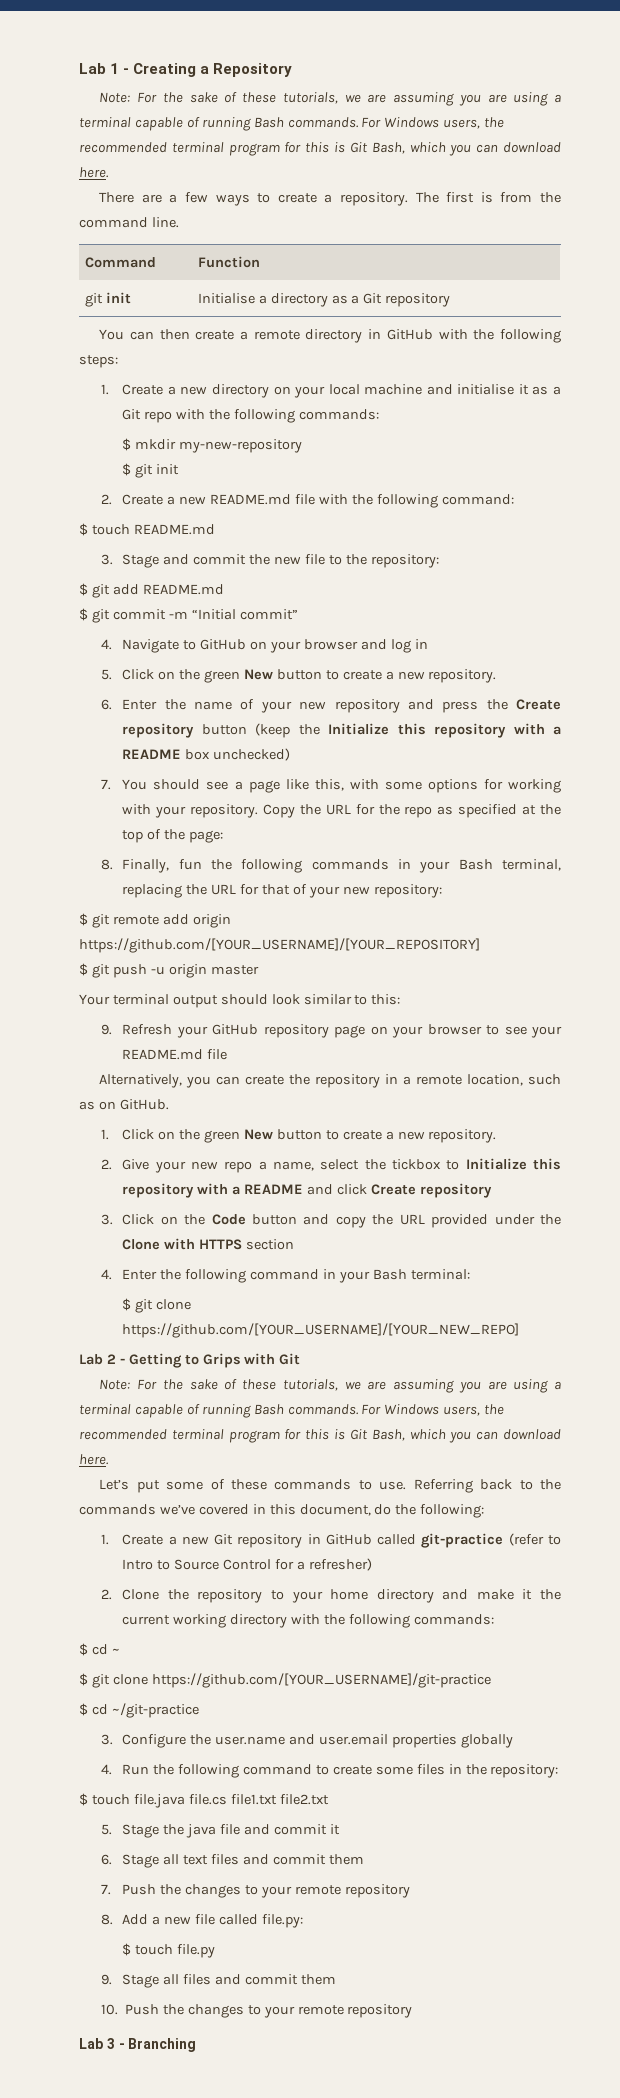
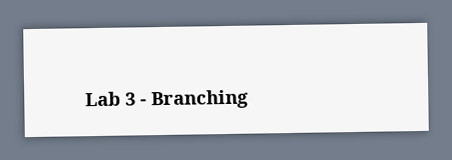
[79,63,293,77] [99,92,561,106] [79,117,505,131] [79,142,561,156] [79,167,109,178] [99,192,562,206] [79,217,179,228] [84,257,156,268] [197,256,260,268] [84,292,131,307] [197,293,451,307] [99,329,562,343] [79,355,118,368] [100,384,561,398] [122,409,379,423] [122,438,303,453] [122,463,180,478] [100,494,514,508] [79,523,215,536] [100,554,439,568] [79,583,224,598] [79,608,298,623] [100,639,428,653] [100,669,497,683] [100,699,561,713] [122,723,562,738] [122,748,291,761] [100,779,562,793] [122,804,562,818] [122,829,224,843] [100,859,561,873] [122,884,442,898] [79,913,231,928] [79,938,480,953] [79,963,259,978] [79,994,401,1008] [100,1024,563,1038] [122,1049,228,1060] [99,1074,561,1088] [79,1099,169,1110] [100,1129,497,1143] [100,1158,561,1173] [122,1183,492,1198] [100,1214,561,1228] [122,1238,295,1250] [100,1269,470,1283] [122,1298,192,1313] [122,1323,520,1338] [79,1353,301,1368] [99,1379,561,1393] [79,1404,505,1418] [79,1429,561,1443] [79,1454,109,1465] [99,1479,561,1493] [79,1504,485,1518] [100,1533,562,1548] [122,1558,372,1571] [100,1589,561,1603] [122,1614,494,1628] [79,1643,120,1656] [79,1673,491,1688] [79,1703,199,1718] [100,1734,513,1748] [100,1764,559,1778] [79,1793,329,1808] [100,1824,340,1838] [100,1854,364,1868] [100,1884,410,1898] [100,1914,303,1928] [122,1943,216,1958] [100,1974,336,1988] [100,2004,413,2018] [79,2038,103,2049] Lab 1 - Creating a Repository // Note: For the sake of these tutorials, we are assuming you are using a terminal capable of running Bash commands. For Windows users, the recommended terminal program for this is Git Bash, which you can download here. // There are a few ways to create a repository. The first is from the command line. // Command | Function // git init | Initialise a directory as a Git repository // You can then create a remote directory in GitHub with the following steps: // 1. Create a new directory on your local machine and initialise it as a Git repo with the following commands: // $ mkdir my-new-repository // $ git init // 2. Create a new README.md file with the following command: // $ touch README.md // 3. Stage and commit the new file to the repository: // $ git add README.md // $ git commit -m “Initial commit” // 4. Navigate to GitHub on your browser and log in // 5. Click on the green New button to create a new repository. // 6. Enter the name of your new repository and press the Create repository button (keep the Initialize this repository with a README box unchecked) // 7. You should see a page like this, with some options for working with your repository. Copy the URL for the repo as specified at the top of the page: // 8. Finally, fun the following commands in your Bash terminal, replacing the URL for that of your new repository: // $ git remote add origin https://github.com/[YOUR_USERNAME]/[YOUR_REPOSITORY] // $ git push -u origin master // Your terminal output should look similar to this: // 9. Refresh your GitHub repository page on your browser to see your README.md file // Alternatively, you can create the repository in a remote location, such as on GitHub. // 1. Click on the green New button to create a new repository. // 2. Give your new repo a name, select the tickbox to Initialize this repository with a README and click Create repository // 3. Click on the Code button and copy the URL provided under the Clone with HTTPS section // 4. Enter the following command in your Bash terminal: // $ git clone https://github.com/[YOUR_USERNAME]/[YOUR_NEW_REPO] // Lab 2 - Getting to Grips with Git // Note: For the sake of these tutorials, we are assuming you are using a terminal capable of running Bash commands. For Windows users, the recommended terminal program for this is Git Bash, which you can download here. // Let’s put some of these commands to use. Referring back to the commands we’ve covered in this document, do the following: // 1. Create a new Git repository in GitHub called git-practice (refer to Intro to Source Control for a refresher) // 2. Clone the repository to your home directory and make it the current working directory with the following commands: // $ cd ~ // $ git clone https://github.com/[YOUR_USERNAME]/git-practice // $ cd ~/git-practice // 3. Configure the user.name and user.email properties globally // 4. Run the following command to create some files in the repository: // $ touch file.java file.cs file1.txt file2.txt // 5. Stage the java file and commit it // 6. Stage all text files and commit them // 7. Push the changes to your remote repository // 8. Add a new file called file.py: // $ touch file.py // 9. Stage all files and commit them // 10. Push the changes to your remote repository // Lab -> [85,91,121,107] Lab

